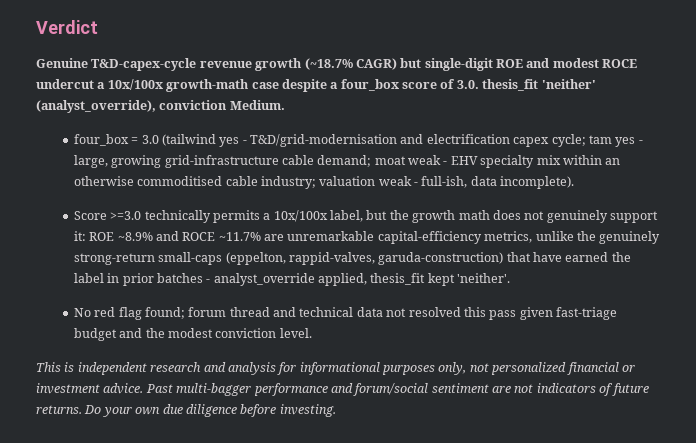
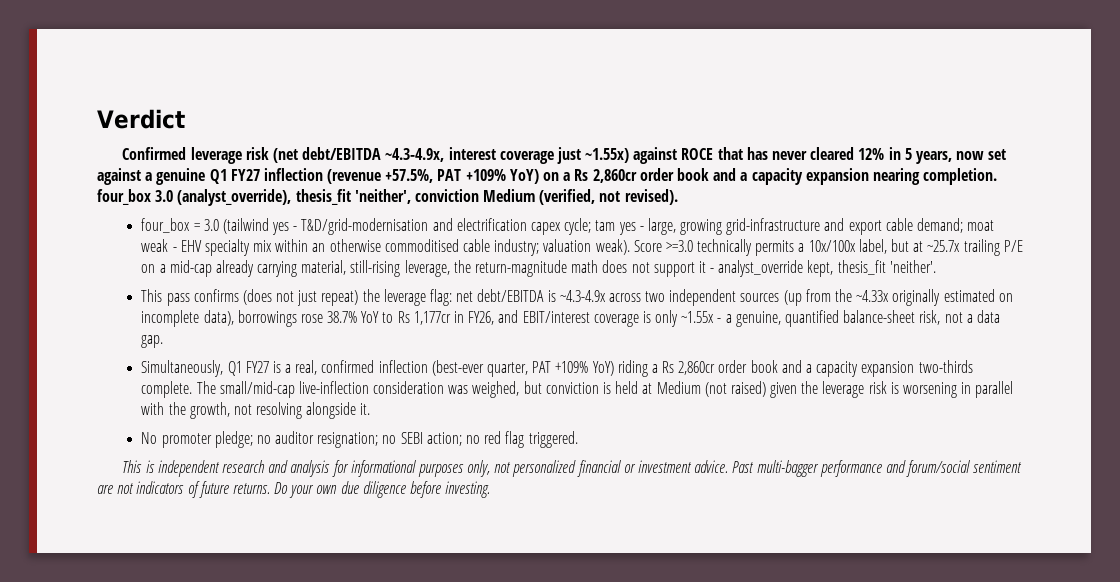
[36,58,638,71] [36,79,596,92] [36,100,285,113] Genuine T&D-capex-cycle revenue growth (~18.7% CAGR) but single-digit ROE and modest ROCE undercut a 10x/100x growth-math case despite a four_box score of 3.0. thesis_fit 'neither' (analyst_override), conviction Medium. -> [122,147,1007,164] [97,168,998,185] [97,189,678,206] Confirmed leverage risk (net debt/EBITDA ~4.3-4.9x, interest coverage just ~1.55x) against ROCE that has never cleared 12% in 5 years, now set against a genuine Q1 FY27 inflection (revenue +57.5%, PAT +109% YoY) on a Rs 2,860cr order book and a capacity expansion nearing completion. four_box 3.0 (analyst_override), thesis_fit 'neither', conviction Medium (verified, not revised).
(279, 161) none -> [824,218,882,235] and export
[378,176,575,189] weak - full-ish, data incomplete). // -> [595,239,630,255] weak).
[389,210,659,223] [73,231,661,244] [73,252,631,265] [73,273,511,286] [73,307,618,320] [73,328,312,341] the growth math does not genuinely support it: ROE ~8.9% and ROCE ~11.7% are unremarkable capital-efficiency metrics, unlike the genuinely strong-return small-caps (eppelton, rappid-valves, garuda-construction) that have earned the label in prior batches - analyst_override applied, thesis_fit kept 'neither'. // No red flag found; forum thread and technical data not resolved this pass given fast-triage budget and the modest conviction level. -> [913,239,1023,256] [141,260,936,277] [141,289,1013,306] [141,310,1000,327] [141,335,164,348] [141,360,973,377] [141,381,1014,398] [141,402,371,419] [141,431,578,448] at ~25.7x trailing P/E on a mid-cap already carrying material, still-rising leverage, the return-magnitude math does not support it - analyst_override kept, thesis_fit 'neither'. // This pass confirms (does not just repeat) the leverage flag: net debt/EBITDA is ~4.3-4.9x across two independent sources (up from the ~4.33x originally estimated on incomplete data), borrowings rose 38.7% YoY to Rs 1,177cr in FY26, and EBIT/interest coverage is only ~1.55x - a genuine, quantified balance-sheet risk, not a data gap. // Simultaneously, Q1 FY27 is a real, confirmed inflection (best-ever quarter, PAT +109% YoY) riding a Rs 2,860cr order book and a capacity expansion two-thirds complete. The small/mid-cap live-inflection consideration was weighed, but conviction is held at Medium (not raised) given the leverage risk is worsening in parallel with the growth, not resolving alongside it. // No promoter pledge; no auditor resignation; no SEBI action; no red flag triggered.

